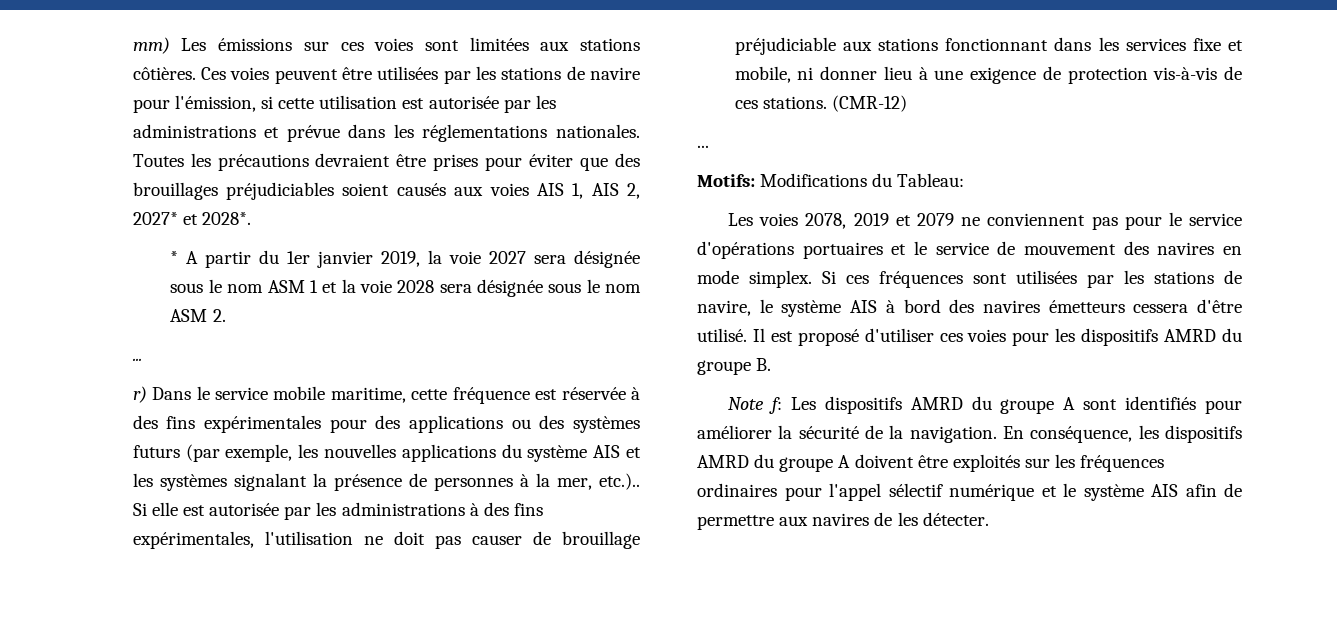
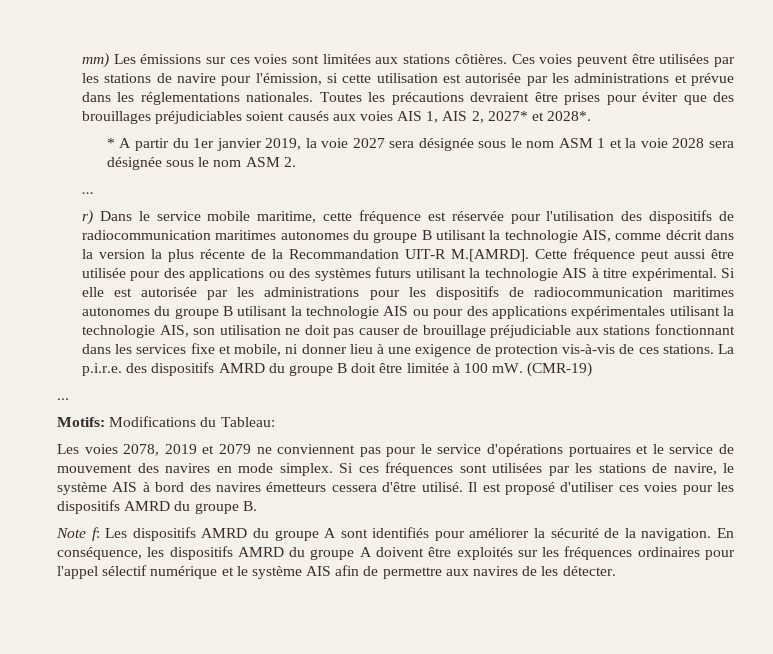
[631,387,640,400] [132,415,322,433] à des fins expérimentales -> [510,210,734,224] [81,230,734,243] [81,248,734,262] [81,268,126,278] pour l'utilisation des dispositifs de radiocommunication maritimes autonomes du groupe B utilisant la technologie AIS, comme décrit dans la version la plus récente de la Recommandation UIT-R M.[AMRD]. Cette fréquence peut aussi être utilisée
[185,444,641,462] [132,473,640,491] (par exemple, les nouvelles applications du système AIS et les systèmes signalant la présence de personnes à la mer, etc.).. -> [415,268,717,281] utilisant la technologie AIS à titre expérimental.
[469,502,543,516] [132,531,353,549] à des fins expérimentales, l'utilisation -> [369,286,734,300] [81,306,734,319] [81,325,281,338] pour les dispositifs de radiocommunication maritimes autonomes du groupe B utilisant la technologie AIS ou pour des applications expérimentales utilisant la technologie AIS, son utilisation
[831,95,907,112] (CMR-12) -> [718,344,735,354] [81,362,593,377] La p.i.r.e. des dispositifs AMRD du groupe B doit être limitée à 100 mW. (CMR-19)

